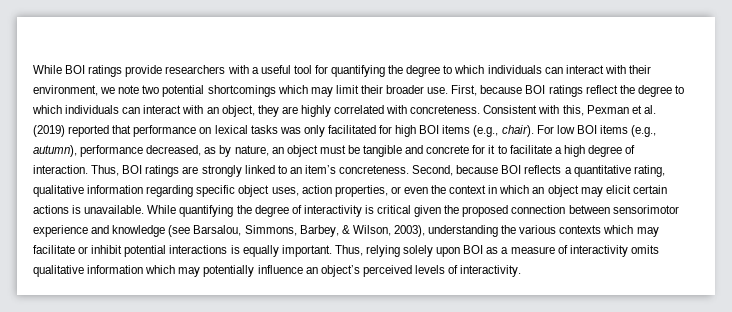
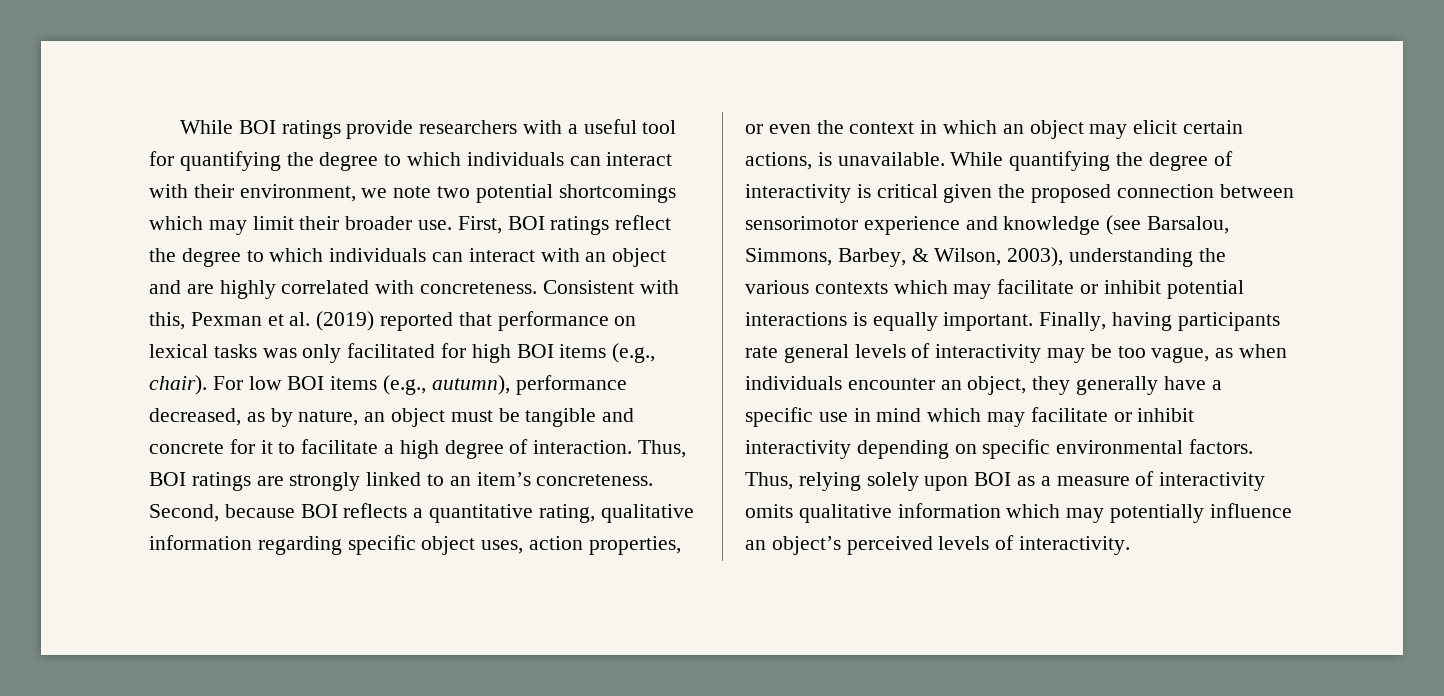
[480,85,523,94] because -> (502, 225) none
[221,105,279,117] object, they -> [612,248,667,267] [149,280,181,294] object and
[33,205,69,214] actions -> [745,152,812,170] actions,
(332, 251) none -> [1039,312,1280,331] [745,343,1288,363] [745,376,1222,395] [745,407,1195,427] [745,439,1254,459] Finally, having participants rate general levels of interactivity may be too vague, as when individuals encounter an object, they generally have a specific use in mind which may facilitate or inhibit interactivity depending on specific environmental factors.

